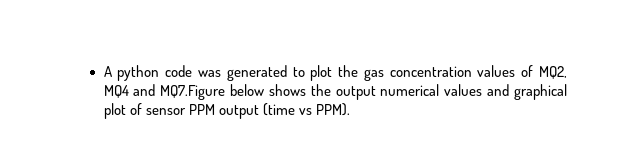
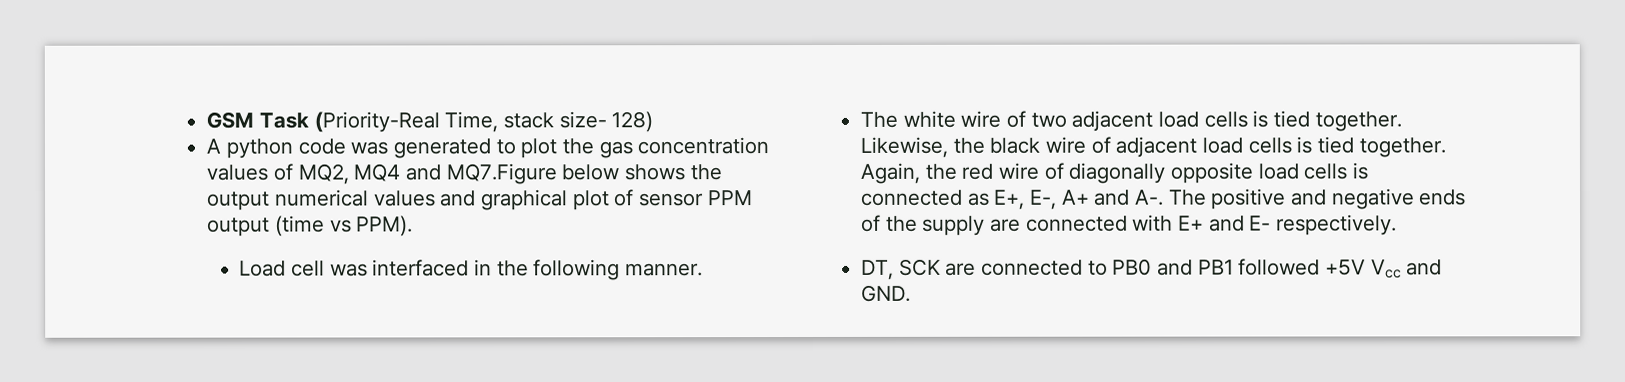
(103, 71) none -> [206,111,654,133] GSM Task (Priority-Real Time, stack size- 128) //
(350, 109) none -> [239,259,704,281] [860,110,1402,132] [860,136,1446,158] [860,162,1369,184] [860,188,1467,210] [861,214,1398,236] [861,258,1443,280] [861,284,912,302] // Load cell was interfaced in the following manner. // The white wire of two adjacent load cells is tied together. Likewise, the black wire of adjacent load cells is tied together. Again, the red wire of diagonally opposite load cells is connected as E+, E-, A+ and A-. The positive and negative ends of the supply are connected with E+ and E- respectively. // DT, SCK are connected to PB0 and PB1 followed +5V Vcc and GND.

